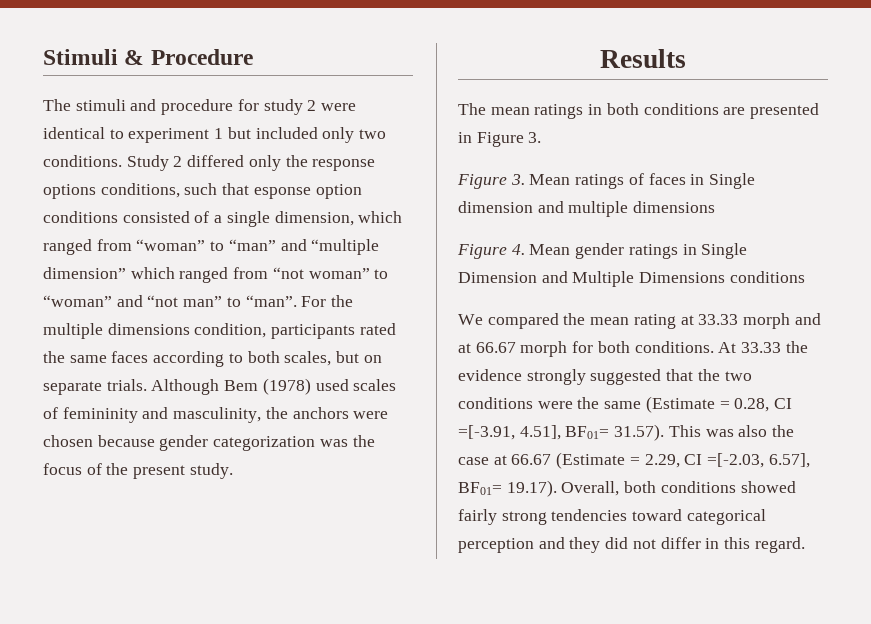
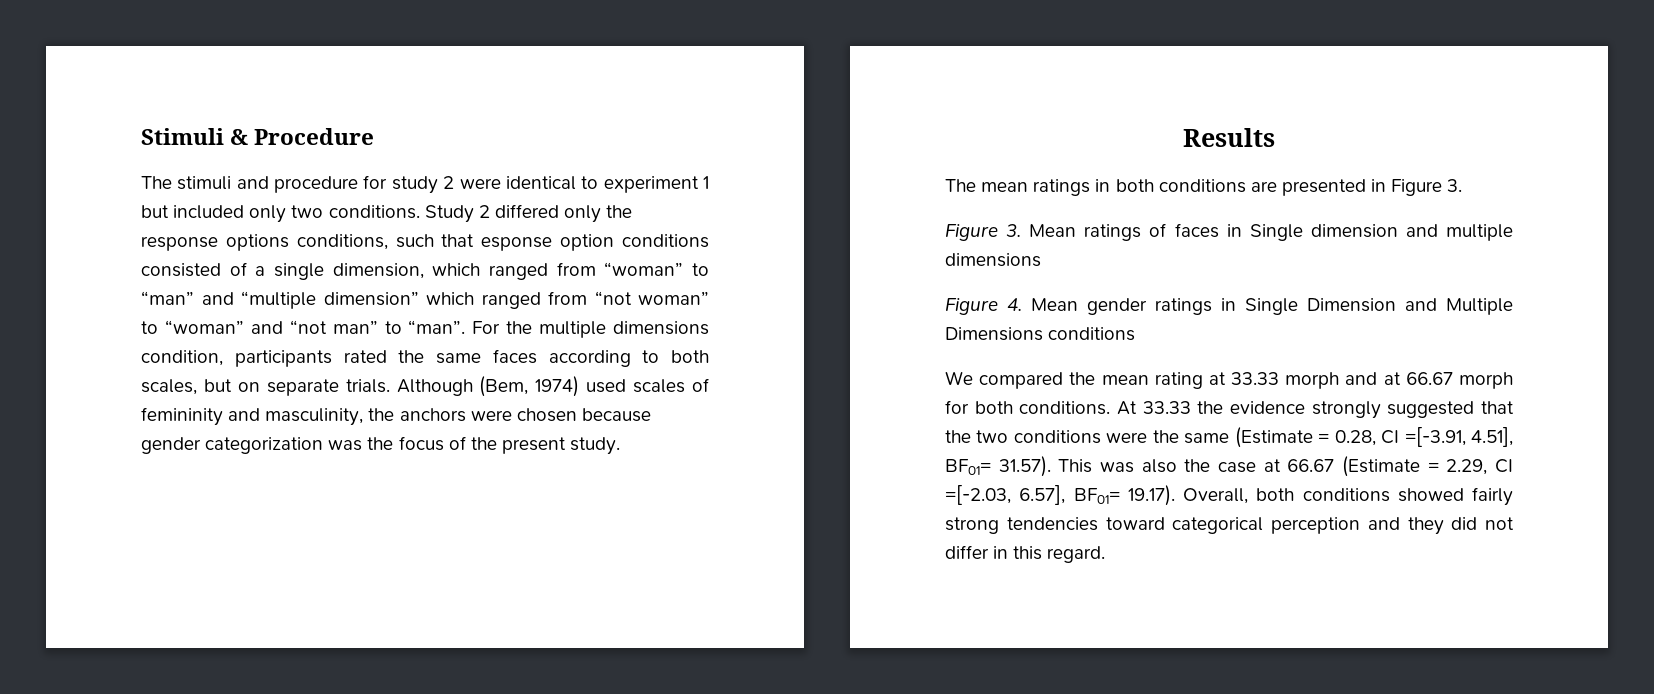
[224,378,311,395] Bem (1978) -> [479,376,580,397] (Bem, 1974)

